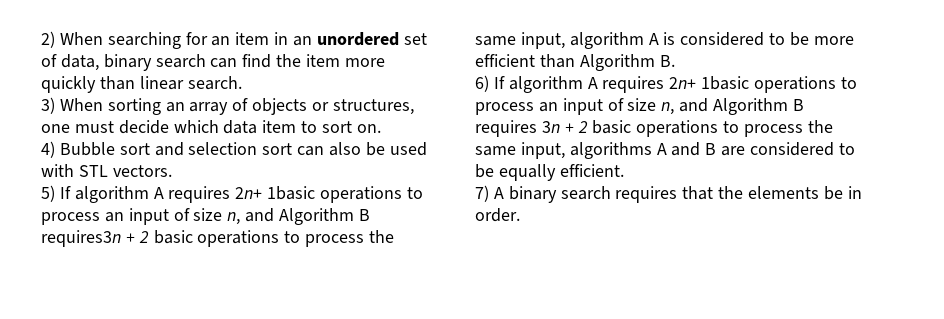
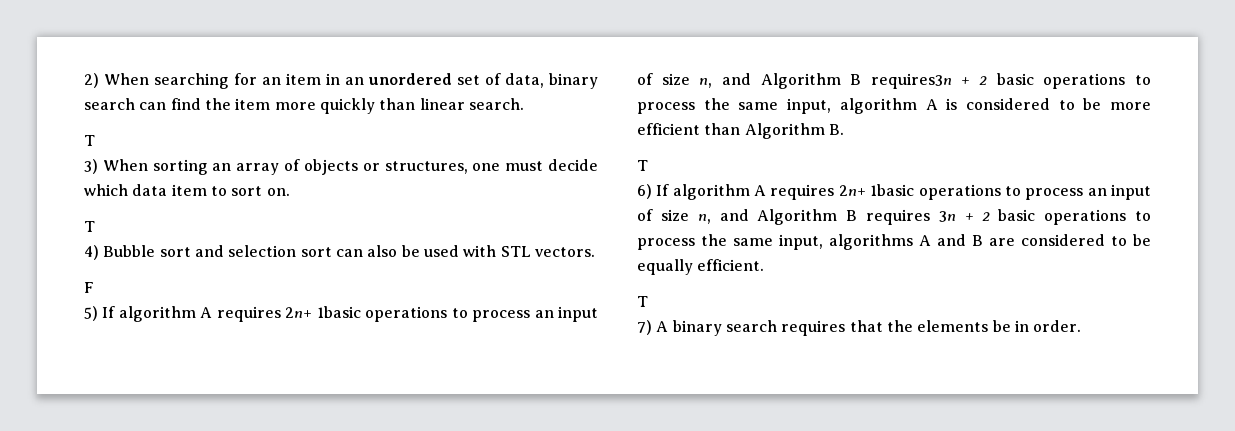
(242, 83) none -> [84,135,95,146] // T
(381, 128) none -> [84,221,95,232] // T
(172, 171) none -> [84,282,94,293] // F
(675, 61) none -> [637,160,648,171] // T
(624, 170) none -> [637,296,648,307] // T

